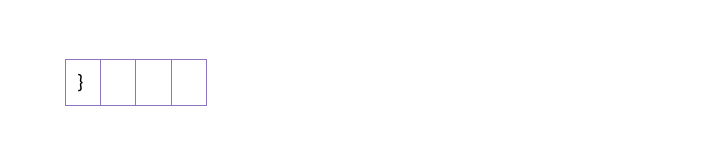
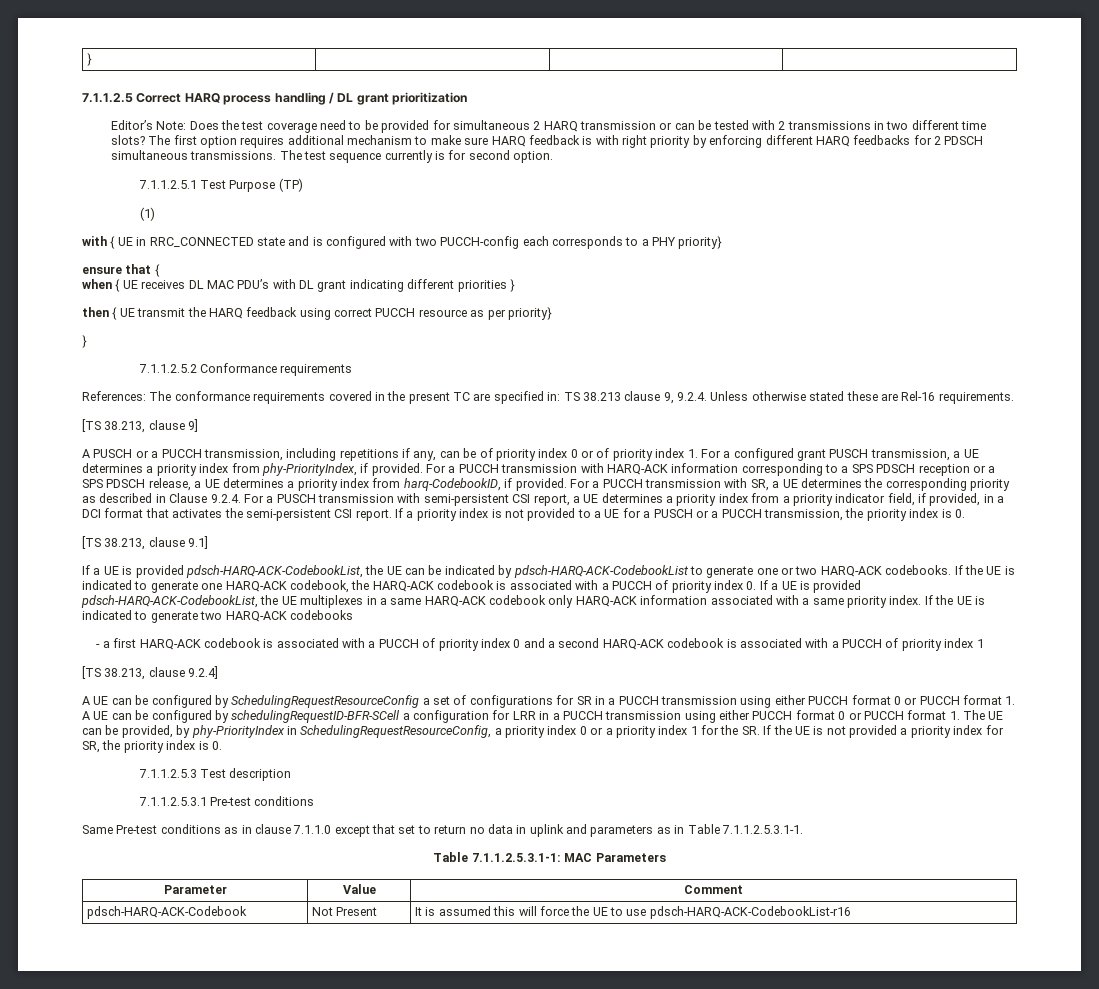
(84, 82) none -> [82,92,467,105] [110,120,987,133] [110,135,984,148] [110,150,554,163] [138,178,303,192] [139,207,155,221] [82,236,723,249] [82,264,160,277] [82,279,515,292] [82,307,552,320] [82,335,87,348] [138,363,353,376] [82,391,1014,404] [82,419,199,433] [82,448,979,461] [82,463,996,476] [82,478,1010,491] [82,493,1005,506] [82,508,965,521] [82,536,209,550] [82,565,1015,578] [82,580,862,593] [81,595,985,608] [82,610,353,623] [96,638,984,651] [82,666,219,680] [82,695,1016,708] [82,710,1004,723] [82,725,1004,738] [82,740,222,753] [138,768,292,781] [138,796,315,806] [82,824,803,837] [433,852,666,862] [163,885,227,894] [342,884,376,894] [684,885,743,894] [87,906,248,919] [312,907,378,916] [415,906,851,919] // 7.1.1.2.5 Correct HARQ process handling / DL grant prioritization // Editor’s Note: Does the test coverage need to be provided for simultaneous 2 HARQ transmission or can be tested with 2 transmissions in two different time slots? The first option requires additional mechanism to make sure HARQ feedback is with right priority by enforcing different HARQ feedbacks for 2 PDSCH simultaneous transmissions. The test sequence currently is for second option. // 7.1.1.2.5.1 Test Purpose (TP) // (1) // with { UE in RRC_CONNECTED state and is configured with two PUCCH-config each corresponds to a PHY priority} // ensure that { // when { UE receives DL MAC PDU’s with DL grant indicating different priorities } // then { UE transmit the HARQ feedback using correct PUCCH resource as per priority} // } // 7.1.1.2.5.2 Conformance requirements // References: The conformance requirements covered in the present TC are specified in: TS 38.213 clause 9, 9.2.4. Unless otherwise stated these are Rel-16 requirements. // [TS 38.213, clause 9] // A PUSCH or a PUCCH transmission, including repetitions if any, can be of priority index 0 or of priority index 1. For a configured grant PUSCH transmission, a UE determines a priority index from phy-PriorityIndex, if provided. For a PUCCH transmission with HARQ-ACK information corresponding to a SPS PDSCH reception or a SPS PDSCH release, a UE determines a priority index from harq-CodebookID, if provided. For a PUCCH transmission with SR, a UE determines the corresponding priority as described in Clause 9.2.4. For a PUSCH transmission with semi-persistent CSI report, a UE determines a priority index from a priority indicator field, if provided, in a DCI format that activates the semi-persistent CSI report. If a priority index is not provided to a UE for a PUSCH or a PUCCH transmission, the priority index is 0. // [TS 38.213, clause 9.1] // If a UE is provided pdsch-HARQ-ACK-CodebookList, the UE can be indicated by pdsch-HARQ-ACK-CodebookList to generate one or two HARQ-ACK codebooks. If the UE is indicated to generate one HARQ-ACK codebook, the HARQ-ACK codebook is associated with a PUCCH of priority index 0. If a UE is provided pdsch-HARQ-ACK-CodebookList, the UE multiplexes in a same HARQ-ACK codebook only HARQ-ACK information associated with a same priority index. If the UE is indicated to generate two HARQ-ACK codebooks // - a first HARQ-ACK codebook is associated with a PUCCH of priority index 0 and a second HARQ-ACK codebook is associated with a PUCCH of priority index 1 // [TS 38.213, clause 9.2.4] // A UE can be configured by SchedulingRequestResourceConfig a set of configurations for SR in a PUCCH transmission using either PUCCH format 0 or PUCCH format 1. A UE can be configured by schedulingRequestID-BFR-SCell a configuration for LRR in a PUCCH transmission using either PUCCH format 0 or PUCCH format 1. The UE can be provided, by phy-PriorityIndex in SchedulingRequestResourceConfig, a priority index 0 or a priority index 1 for the SR. If the UE is not provided a priority index for SR, the priority index is 0. // 7.1.1.2.5.3 Test description // 7.1.1.2.5.3.1 Pre-test conditions // Same Pre-test conditions as in clause 7.1.1.0 except that set to return no data in uplink and parameters as in Table 7.1.1.2.5.3.1-1. // Table 7.1.1.2.5.3.1-1: MAC Parameters // Parameter | Value | Comment // pdsch-HARQ-ACK-Codebook | Not Present | It is assumed this will force the UE to use pdsch-HARQ-ACK-CodebookList-r16

